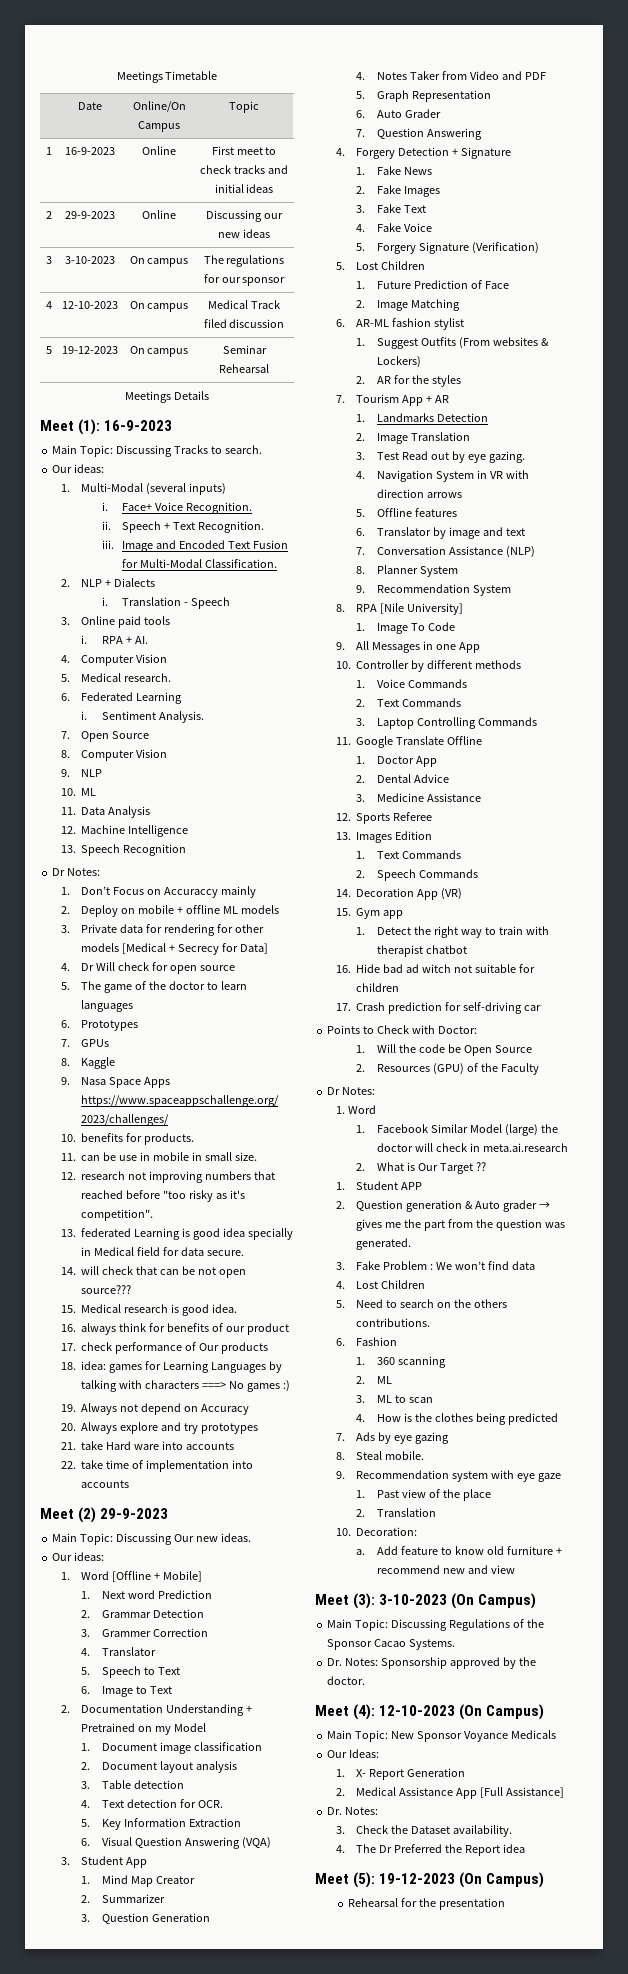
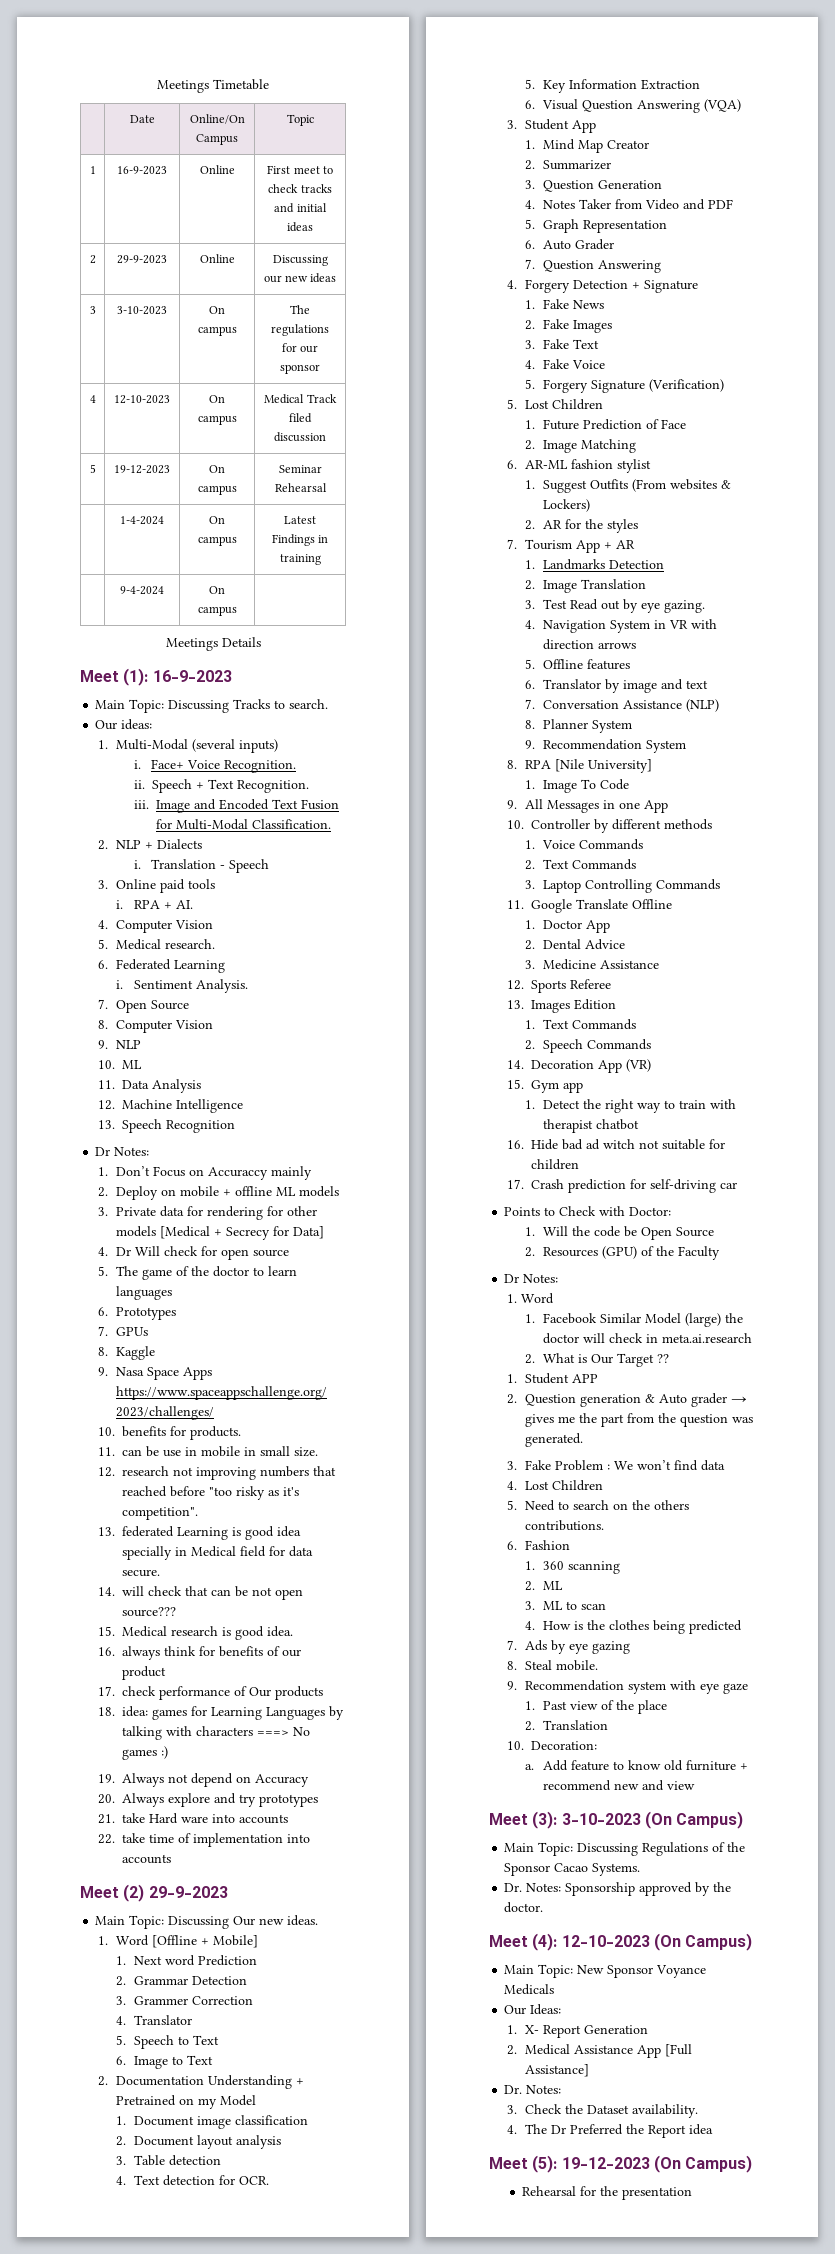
(269, 368) none -> [120,516,164,525] [209,516,225,524] [197,536,237,546] [284,516,316,524] [271,534,329,546] [279,554,321,565] [120,586,164,595] [209,586,225,594] [197,606,237,616] // | 1-4-2024 | On campus | Latest Findings in training // | 9-4-2024 | On campus |
[52,1552,105,1561] // Our ideas: -> (319, 1920) none

